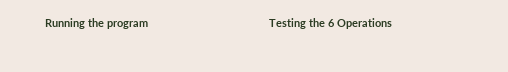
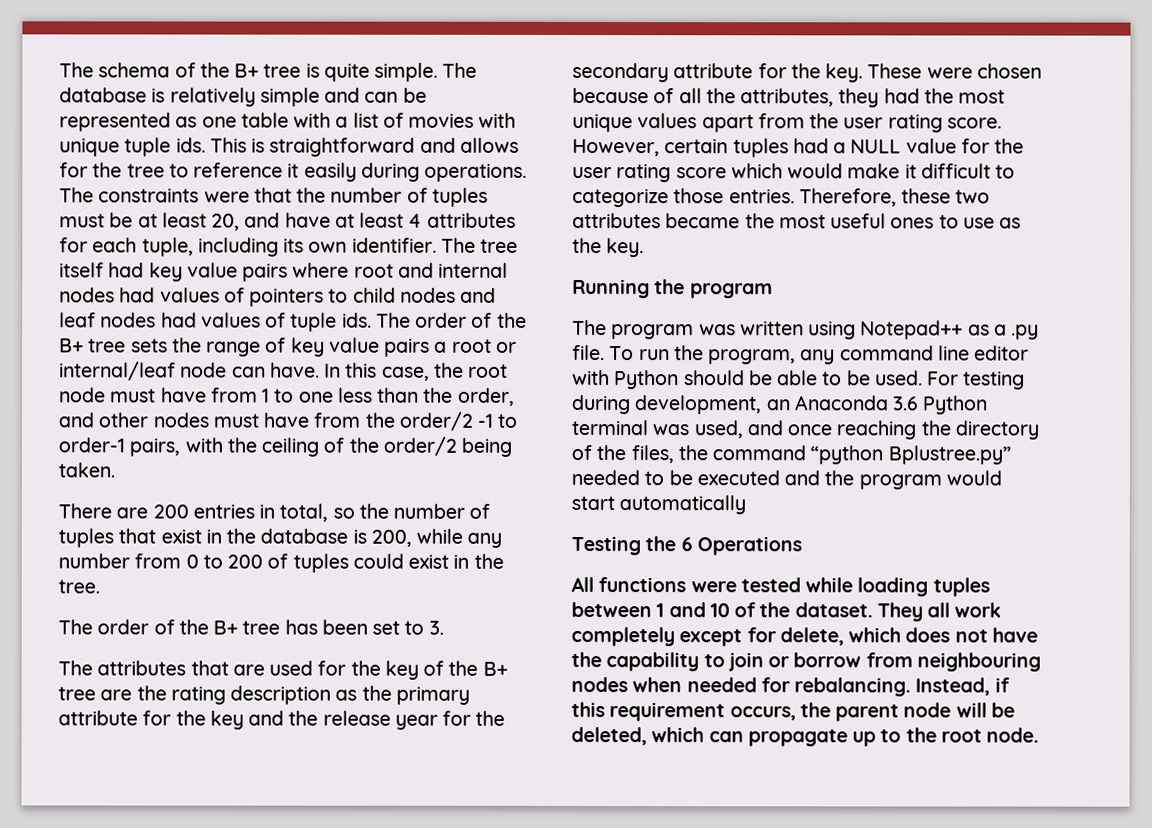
[45,18,148,29] [269,18,392,29] Running the program // Testing the 6 Operations -> [59,62,478,82] [59,87,427,107] [59,112,517,132] [59,137,519,157] [59,162,528,182] [59,187,488,207] [59,212,516,231] [59,237,519,257] [59,262,509,282] [59,287,497,307] [59,312,527,332] [59,337,517,357] [59,361,509,381] [59,387,515,406] [58,411,519,431] [58,436,513,457] [58,462,115,478] [58,503,491,522] [58,528,503,548] [58,553,504,573] [58,579,100,594] [58,619,444,635] [58,660,508,680] [58,685,470,705] [58,710,506,730] [572,62,1042,83] [572,87,1006,108] [572,113,1002,133] [572,138,1025,158] [572,163,1016,183] [572,188,991,208] [572,212,1022,229] [572,237,645,258] [572,278,773,299] [572,319,1040,340] [572,344,1030,365] [572,369,1026,390] [572,394,989,415] [571,419,1039,440] [571,444,1011,465] [571,469,1002,490] [571,495,747,515] [571,535,802,556] [571,576,990,597] [571,601,1002,622] [571,626,1038,647] [571,651,1041,672] [571,676,1010,697] [571,701,1015,722] [571,726,1040,747] The schema of the B+ tree is quite simple. The database is relatively simple and can be represented as one table with a list of movies with unique tuple ids. This is straightforward and allows for the tree to reference it easily during operations. The constraints were that the number of tuples must be at least 20, and have at least 4 attributes for each tuple, including its own identifier. The tree itself had key value pairs where root and internal nodes had values of pointers to child nodes and leaf nodes had values of tuple ids. The order of the B+ tree sets the range of key value pairs a root or internal/leaf node can have. In this case, the root node must have from 1 to one less than the order, and other nodes must have from the order/2 -1 to order-1 pairs, with the ceiling of the order/2 being taken. // There are 200 entries in total, so the number of tuples that exist in the database is 200, while any number from 0 to 200 of tuples could exist in the tree. // The order of the B+ tree has been set to 3. // The attributes that are used for the key of the B+ tree are the rating description as the primary attribute for the key and the release year for the secondary attribute for the key. These were chosen because of all the attributes, they had the most unique values apart from the user rating score. However, certain tuples had a NULL value for the user rating score which would make it difficult to categorize those entries. Therefore, these two attributes became the most useful ones to use as the key. // Running the program // The program was written using Notepad++ as a .py file. To run the program, any command line editor with Python should be able to be used. For testing during development, an Anaconda 3.6 Python terminal was used, and once reaching the directory of the files, the command “python Bplustree.py” needed to be executed and the program would start automatically // Testing the 6 Operations // All functions were tested while loading tuples between 1 and 10 of the dataset. They all work completely except for delete, which does not have the capability to join or borrow from neighbouring nodes when needed for rebalancing. Instead, if this requirement occurs, the parent node will be deleted, which can propagate up to the root node.

